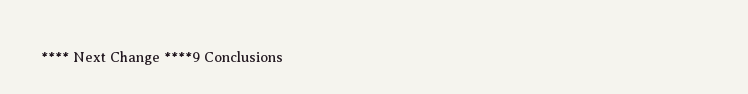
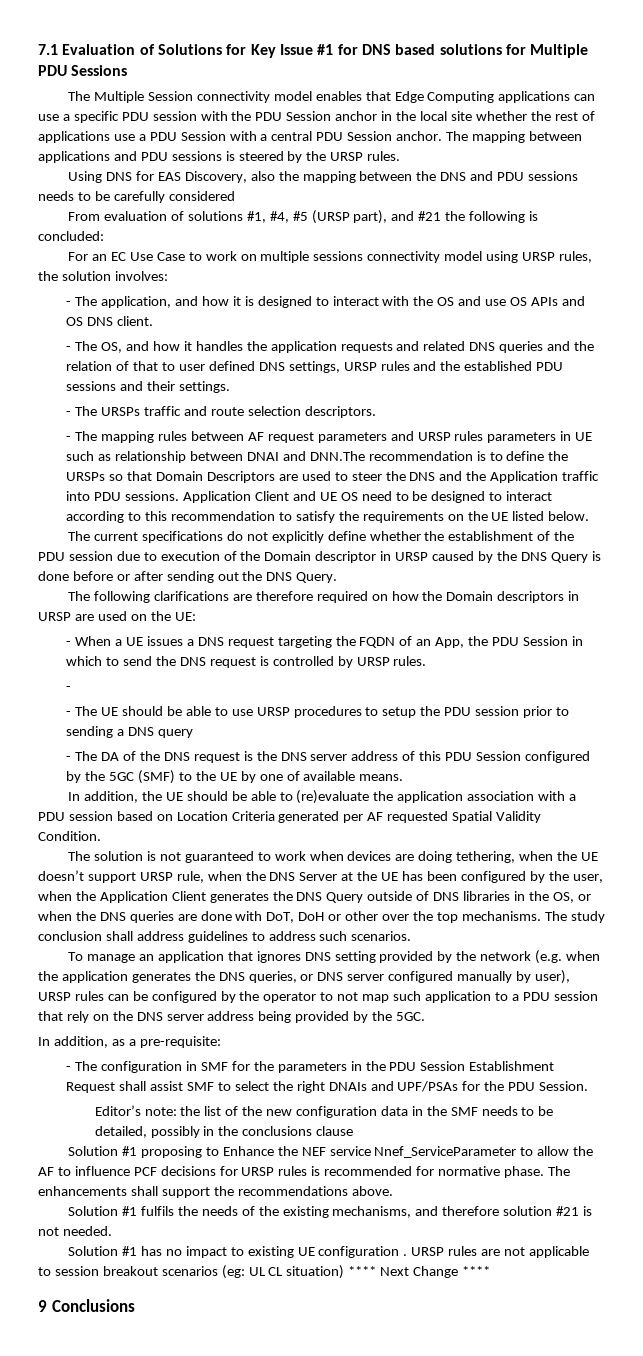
(41, 57) none -> [38,44,589,58] [38,65,128,76] [68,91,596,103] [38,111,595,123] [38,131,582,143] [38,151,401,163] [68,171,579,183] [38,191,235,203] [68,210,539,224] [38,231,104,241] [68,251,592,263] [38,271,168,281] [66,296,585,308] [66,316,154,326] [66,341,595,353] [66,361,564,373] [66,381,231,393] [66,406,376,418] [66,431,593,443] [66,451,569,463] [66,471,600,483] [66,491,553,503] [66,511,590,523] [68,531,575,543] [38,551,601,563] [38,571,338,583] [68,591,580,603] [38,611,196,621] [66,636,583,648] [66,656,427,668] [66,686,72,691] [66,706,569,718] [66,726,194,738] [66,751,590,763] [66,770,404,784] [68,790,577,804] [38,811,542,823] [38,831,101,841] [68,851,598,863] [38,870,603,883] [38,891,591,903] [38,911,605,923] [38,931,412,943] [68,950,601,964] [38,970,570,984] [38,991,598,1003] [38,1011,426,1023] [38,1036,221,1048] [66,1061,555,1073] [66,1081,589,1093] [94,1105,554,1118] [94,1126,354,1138] [68,1146,594,1158] [38,1166,570,1178] [38,1186,393,1198] [68,1206,593,1218] [38,1226,112,1236] [68,1246,589,1258] [38,1265,345,1279] 7.1 Evaluation of Solutions for Key Issue #1 for DNS based solutions for Multiple PDU Sessions // The Multiple Session connectivity model enables that Edge Computing applications can use a specific PDU session with the PDU Session anchor in the local site whether the rest of applications use a PDU Session with a central PDU Session anchor. The mapping between applications and PDU sessions is steered by the URSP rules. // Using DNS for EAS Discovery, also the mapping between the DNS and PDU sessions needs to be carefully considered // From evaluation of solutions #1, #4, #5 (URSP part), and #21 the following is concluded: // For an EC Use Case to work on multiple sessions connectivity model using URSP rules, the solution involves: // - The application, and how it is designed to interact with the OS and use OS APIs and OS DNS client. // - The OS, and how it handles the application requests and related DNS queries and the relation of that to user defined DNS settings, URSP rules and the established PDU sessions and their settings. // - The URSPs traffic and route selection descriptors. // - The mapping rules between AF request parameters and URSP rules parameters in UE such as relationship between DNAI and DNN.The recommendation is to define the URSPs so that Domain Descriptors are used to steer the DNS and the Application traffic into PDU sessions. Application Client and UE OS need to be designed to interact according to this recommendation to satisfy the requirements on the UE listed below. // The current specifications do not explicitly define whether the establishment of the PDU session due to execution of the Domain descriptor in URSP caused by the DNS Query is done before or after sending out the DNS Query. // The following clarifications are therefore required on how the Domain descriptors in URSP are used on the UE: // - When a UE issues a DNS request targeting the FQDN of an App, the PDU Session in which to send the DNS request is controlled by URSP rules. // - // - The UE should be able to use URSP procedures to setup the PDU session prior to sending a DNS query // - The DA of the DNS request is the DNS server address of this PDU Session configured by the 5GC (SMF) to the UE by one of available means. // In addition, the UE should be able to (re)evaluate the application association with a PDU session based on Location Criteria generated per AF requested Spatial Validity Condition. // The solution is not guaranteed to work when devices are doing tethering, when the UE doesn’t support URSP rule, when the DNS Server at the UE has been configured by the user, when the Application Client generates the DNS Query outside of DNS libraries in the OS, or when the DNS queries are done with DoT, DoH or other over the top mechanisms. The study conclusion shall address guidelines to address such scenarios. // To manage an application that ignores DNS setting provided by the network (e.g. when the application generates the DNS queries, or DNS server configured manually by user), URSP rules can be configured by the operator to not map such application to a PDU session that rely on the DNS server address being provided by the 5GC. // In addition, as a pre-requisite: // - The configuration in SMF for the parameters in the PDU Session Establishment Request shall assist SMF to select the right DNAIs and UPF/PSAs for the PDU Session. // Editor’s note: the list of the new configuration data in the SMF needs to be detailed, possibly in the conclusions clause // Solution #1 proposing to Enhance the NEF service Nnef_ServiceParameter to allow the AF to influence PCF decisions for URSP rules is recommended for normative phase. The enhancements shall support the recommendations above. // Solution #1 fulfils the needs of the existing mechanisms, and therefore solution #21 is not needed. // Solution #1 has no impact to existing UE configuration . URSP rules are not applicable to session breakout scenarios (eg: UL CL situation)
[164,52,200,62] ****9 -> [462,1266,491,1276] [38,1300,47,1312] **** // 9

